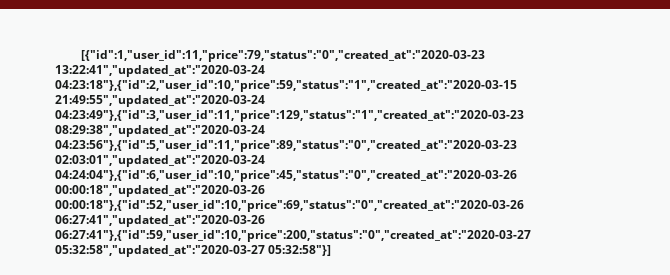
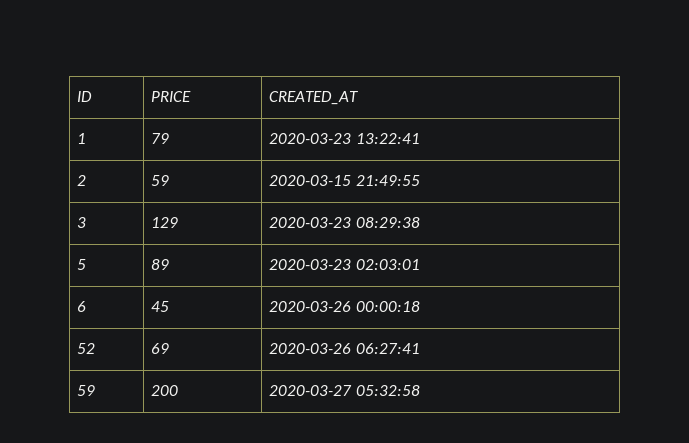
[81,50,486,62] [55,65,265,77] [55,80,517,92] [55,95,265,107] [55,110,524,122] [55,125,265,137] [55,140,517,152] [55,155,265,167] [55,170,517,182] [55,185,265,197] [55,200,524,212] [55,215,265,227] [55,230,531,242] [55,245,332,257] [{"id":1,"user_id":11,"price":79,"status":"0","created_at":"2020-03-23 13:22:41","updated_at":"2020-03-24 04:23:18"},{"id":2,"user_id":10,"price":59,"status":"1","created_at":"2020-03-15 21:49:55","updated_at":"2020-03-24 04:23:49"},{"id":3,"user_id":11,"price":129,"status":"1","created_at":"2020-03-23 08:29:38","updated_at":"2020-03-24 04:23:56"},{"id":5,"user_id":11,"price":89,"status":"0","created_at":"2020-03-23 02:03:01","updated_at":"2020-03-24 04:24:04"},{"id":6,"user_id":10,"price":45,"status":"0","created_at":"2020-03-26 00:00:18","updated_at":"2020-03-26 00:00:18"},{"id":52,"user_id":10,"price":69,"status":"0","created_at":"2020-03-26 06:27:41","updated_at":"2020-03-26 06:27:41"},{"id":59,"user_id":10,"price":200,"status":"0","created_at":"2020-03-27 05:32:58","updated_at":"2020-03-27 05:32:58"}] -> [77,91,93,102] [151,91,192,102] [269,91,359,105] [77,133,87,144] [151,133,170,144] [269,133,420,144] [77,175,87,186] [151,175,170,186] [269,175,420,186] [77,217,87,228] [151,217,179,228] [269,217,420,228] [77,259,87,270] [151,259,170,270] [269,259,420,270] [77,301,87,312] [151,301,170,312] [269,301,420,312] [77,343,96,354] [151,343,170,354] [269,343,420,354] [77,385,96,396] [151,385,179,396] [269,385,420,396] ID | PRICE | CREATED_AT // 1 | 79 | 2020-03-23 13:22:41 // 2 | 59 | 2020-03-15 21:49:55 // 3 | 129 | 2020-03-23 08:29:38 // 5 | 89 | 2020-03-23 02:03:01 // 6 | 45 | 2020-03-26 00:00:18 // 52 | 69 | 2020-03-26 06:27:41 // 59 | 200 | 2020-03-27 05:32:58

